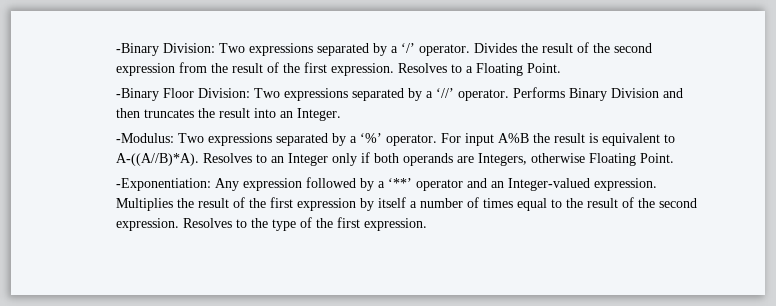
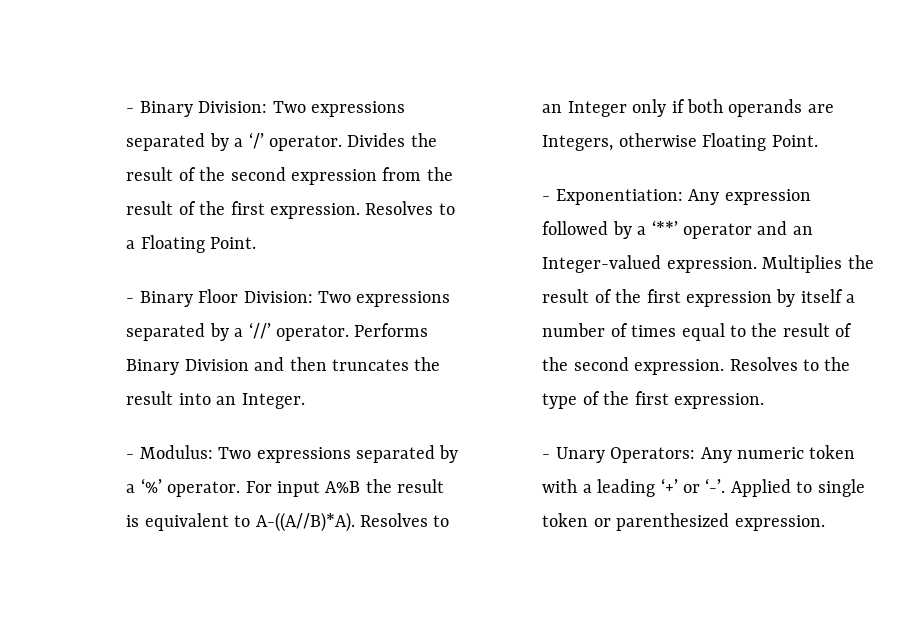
[115,43,159,56] -Binary -> [126,101,193,117] - Binary
[115,88,159,101] -Binary -> [126,291,193,307] - Binary
[115,133,174,143] -Modulus: -> [126,445,213,459] - Modulus:
[115,178,211,191] -Exponentiation: -> [542,189,683,205] - Exponentiation:
(427, 224) none -> [542,445,856,463] [542,478,865,497] [542,513,825,531] // - Unary Operators: Any numeric token with a leading ‘+’ or ‘-’. Applied to single token or parenthesized expression.

